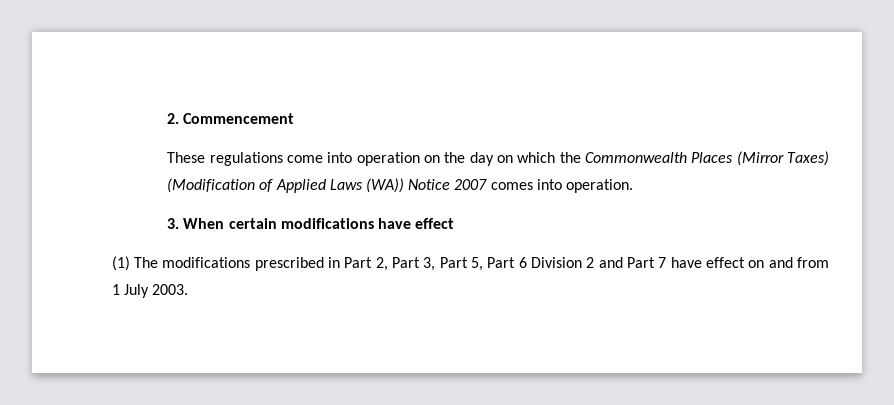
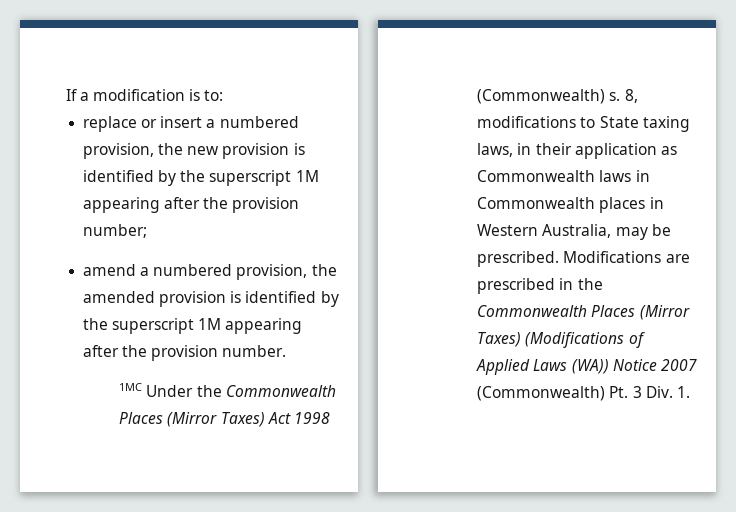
[167,113,295,124] [167,151,829,166] [167,178,256,193] 2. Commencement // These regulations come into operation on the day on which the Commonwealth Places (Mirror Taxes) (Modification -> [65,89,224,101] [82,116,299,132] [82,143,305,159] [82,170,319,186] [82,197,300,213] [82,224,147,238] [82,264,337,280] [82,291,339,307] [82,318,303,334] [82,345,287,361] [119,383,336,397] [119,412,330,427] [477,89,638,104] [477,116,690,132] [477,143,677,159] [477,170,650,182] [477,197,664,213] [477,224,671,240] [477,251,690,267] [477,278,603,294] [477,305,690,320] [477,332,625,348] If a modification is to: // replace or insert a numbered provision, the new provision is identified by the superscript 1M appearing after the provision number; // amend a numbered provision, the amended provision is identified by the superscript 1M appearing after the provision number. // 1MC Under the Commonwealth Places (Mirror Taxes) Act 1998 (Commonwealth) s. 8, modifications to State taxing laws, in their application as Commonwealth laws in Commonwealth places in Western Australia, may be prescribed. Modifications are prescribed in the Commonwealth Places (Mirror Taxes) (Modifications
[490,179,633,193] [167,218,455,229] [111,256,829,271] [111,284,189,298] comes into operation. // 3. When certain modifications have effect // (1) The modifications prescribed in Part 2, Part 3, Part 5, Part 6 Division 2 and Part 7 have effect on and from 1 July 2003. -> [477,386,690,401] (Commonwealth) Pt. 3 Div. 1.

